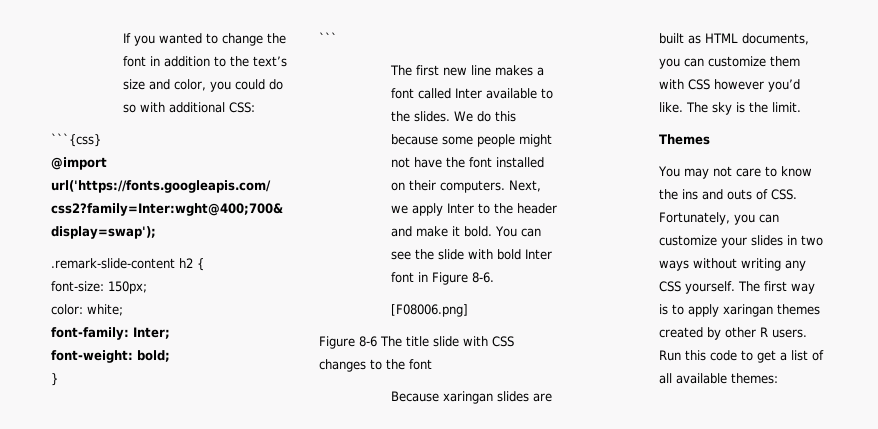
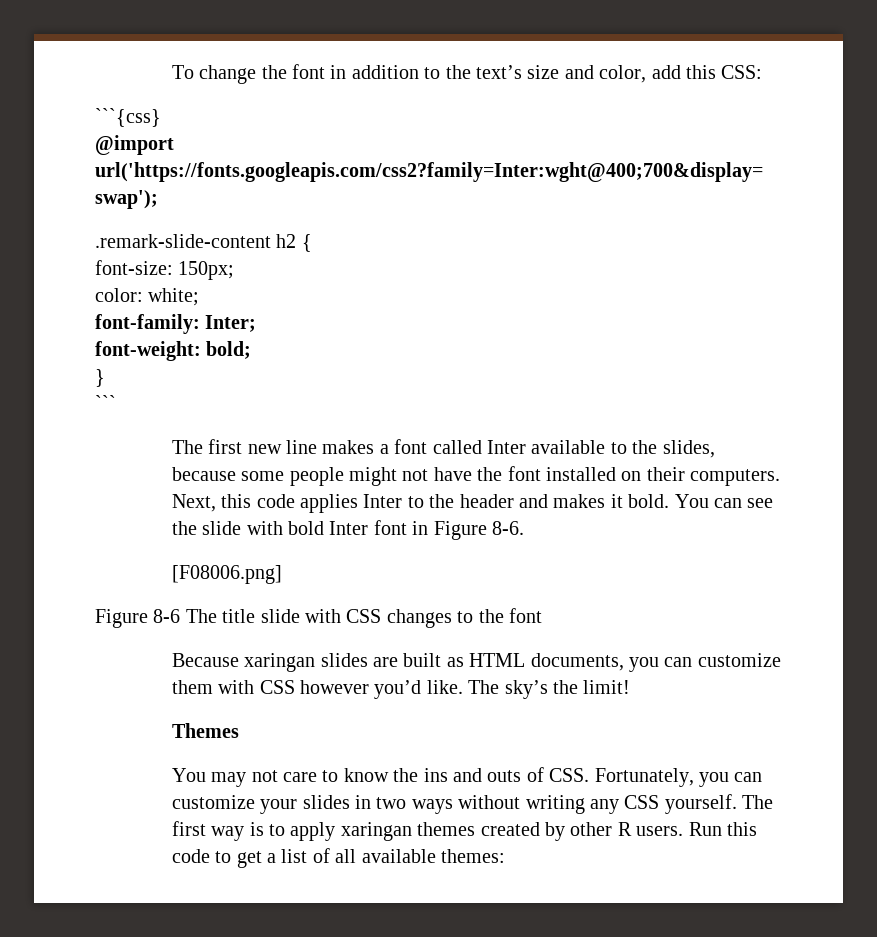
[123,33,218,46] If you wanted to -> [171,65,194,79] To
[210,79,283,92] [123,102,225,113] you could do so with additional -> [651,65,717,79] add this
[414,111,516,122] slides. We do this -> [662,440,715,458] slides,
[391,203,443,216] we apply -> [221,494,359,513] this code applies
[416,226,448,237] make -> [553,494,606,508] makes
[712,102,801,115] sky is the limit. -> [504,680,631,699] sky’s the limit!

